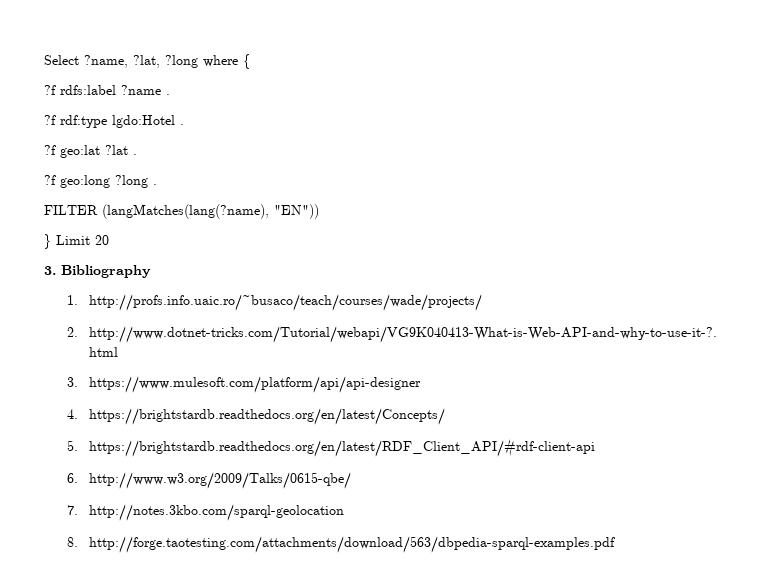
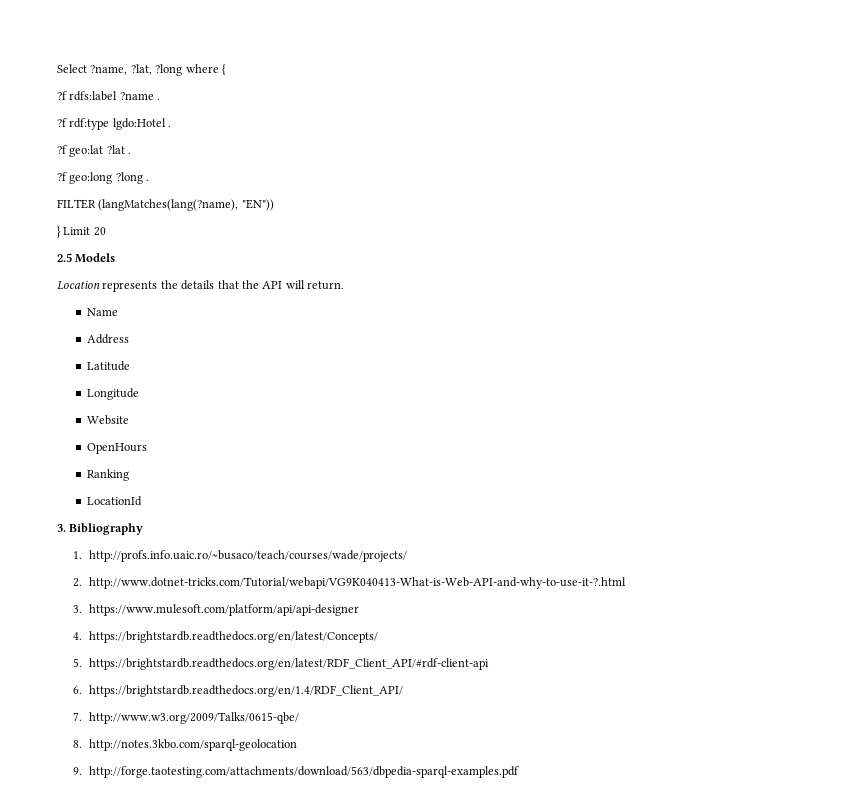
(109, 240) none -> [57,253,116,263] [57,280,344,292] [86,308,118,316] [86,334,129,344] [86,361,130,371] [86,388,139,400] [86,415,129,425] [86,443,147,454] [86,469,129,481] [86,496,142,506] // 2.5 Models // Location represents the details that the API will return. // Name // Address // Latitude // Longitude // Website // OpenHours // Ranking // LocationId
(78, 478) none -> [89,685,404,697] [73,712,83,721] https://brightstardb.readthedocs.org/en/1.4/RDF_Client_API/ // 7.
[66,505,78,515] 7. -> [73,740,83,748] 8.
[66,537,78,547] 8. -> [73,767,83,775] 9.

